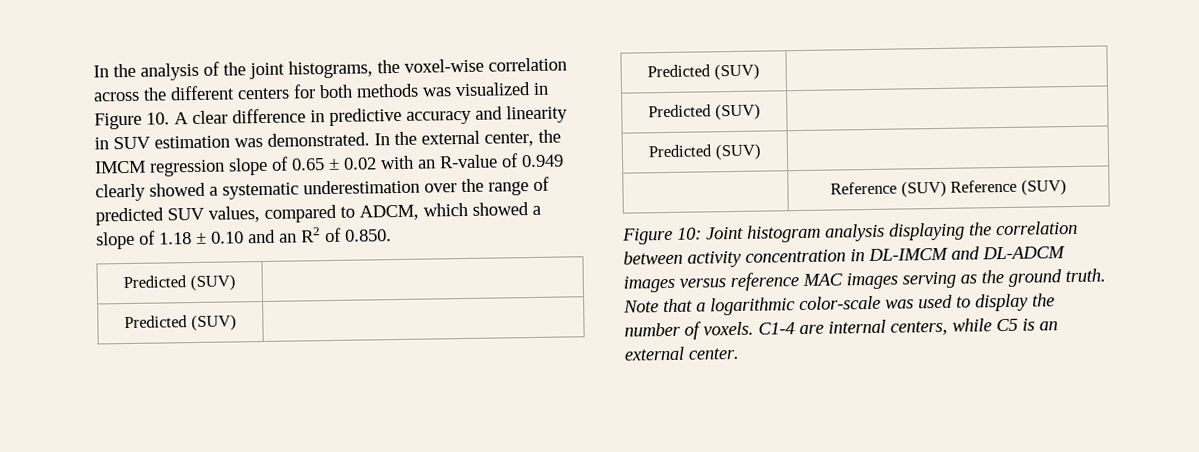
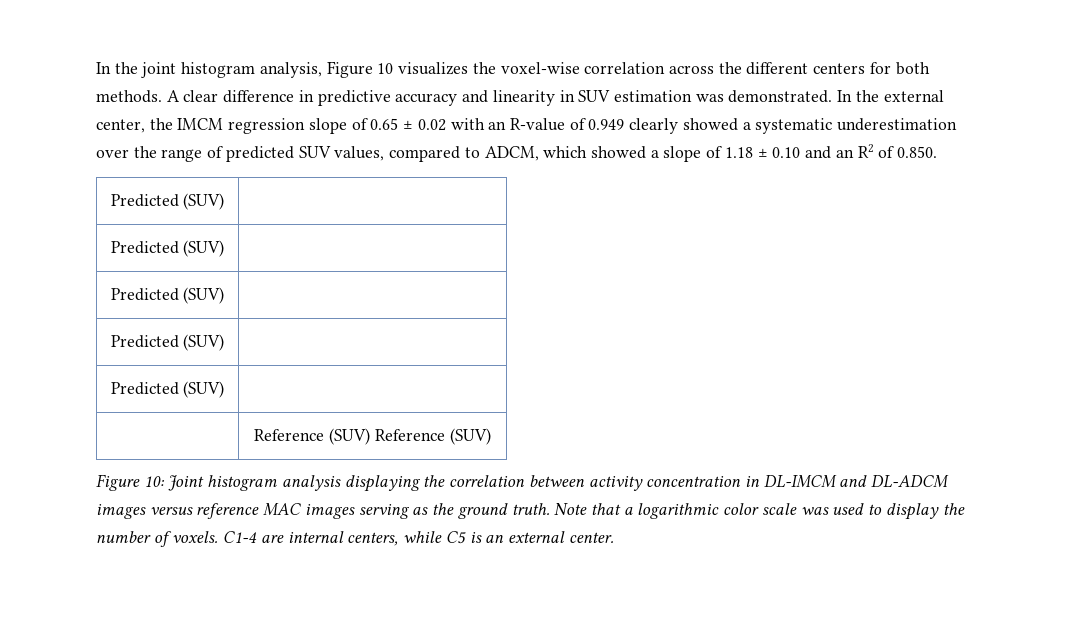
[93,60,373,81] In the analysis of the joint histograms, -> [96,61,469,78] In the joint histogram analysis, Figure 10 visualizes
[356,82,549,98] [94,112,170,130] methods was visualized in Figure 10. -> [96,90,162,103] methods.
[799,295,881,311] color-scale -> [723,503,797,515] color scale

